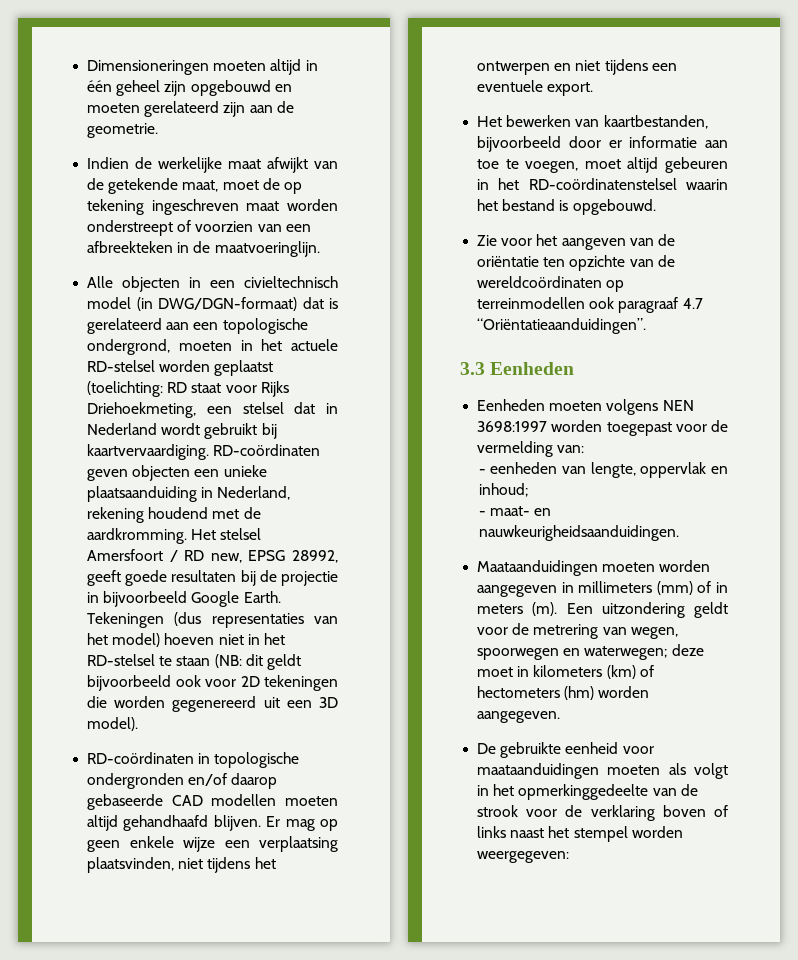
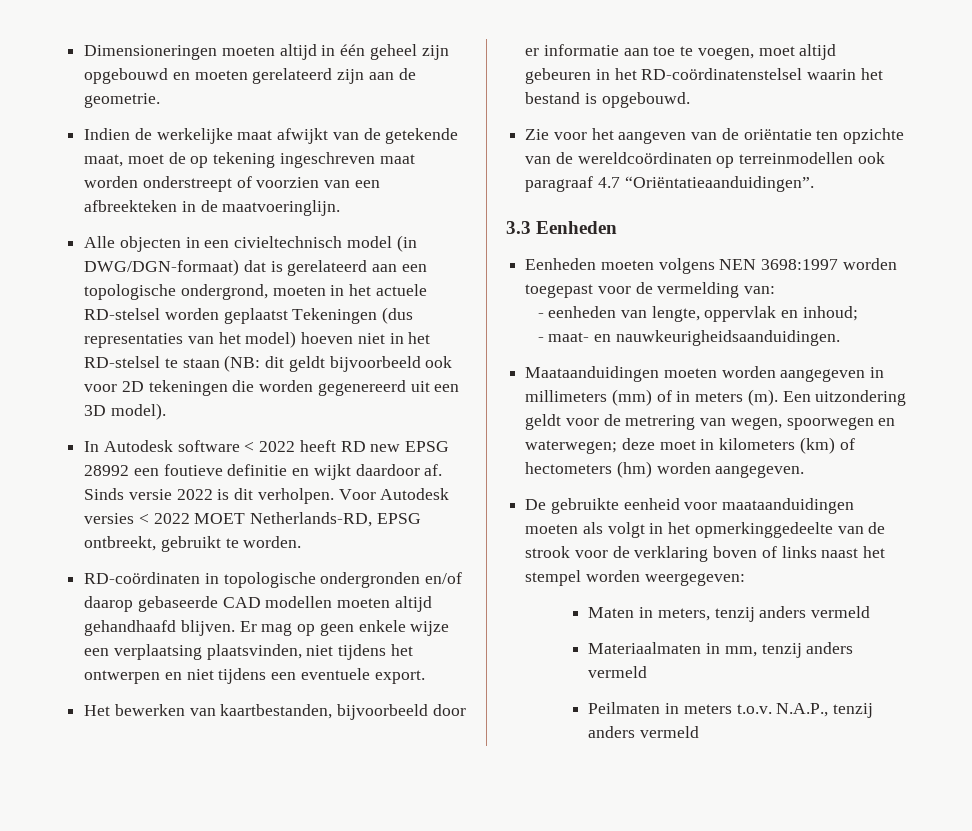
[87,381,289,397] [87,402,338,418] [87,423,277,439] [87,444,321,460] [87,465,267,481] [87,486,291,502] [87,507,261,523] [87,528,262,544] [87,549,338,563] [87,570,338,586] [87,591,281,607] (toelichting: RD staat voor Rijks Driehoekmeting, een stelsel dat in Nederland wordt gebruikt bij kaartvervaardiging. RD-coördinaten geven objecten een unieke plaatsaanduiding in Nederland, rekening houdend met de aardkromming. Het stelsel Amersfoort / RD new, EPSG 28992, geeft goede resultaten bij de projectie in bijvoorbeeld Google Earth. -> (288, 316) none
(139, 724) none -> [84,440,450,452] [84,464,443,480] [84,488,450,504] [84,512,421,527] [84,536,302,552] // In Autodesk software < 2022 heeft RD new EPSG 28992 een foutieve definitie en wijkt daardoor af. Sinds versie 2022 is dit verholpen. Voor Autodesk versies < 2022 MOET Netherlands-RD, EPSG ontbreekt, gebruikt te worden.
(570, 857) none -> [588,606,870,622] [588,642,854,658] [588,666,648,678] [588,702,873,718] [588,726,700,738] // Maten in meters, tenzij anders vermeld // Materiaalmaten in mm, tenzij anders vermeld // Peilmaten in meters t.o.v. N.A.P., tenzij anders vermeld

